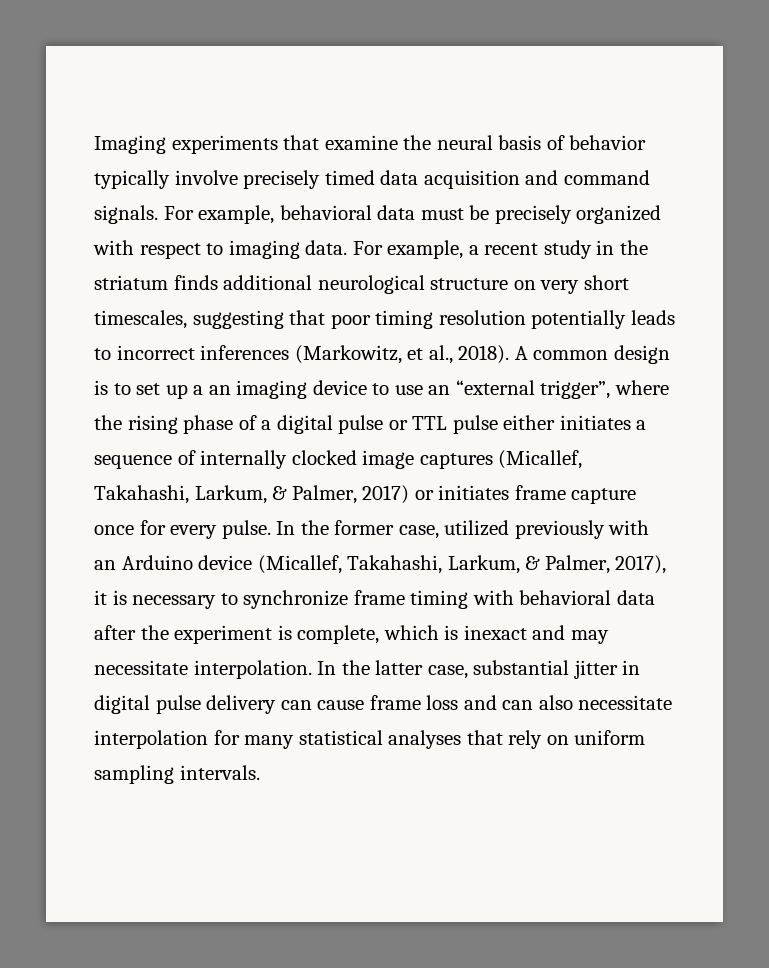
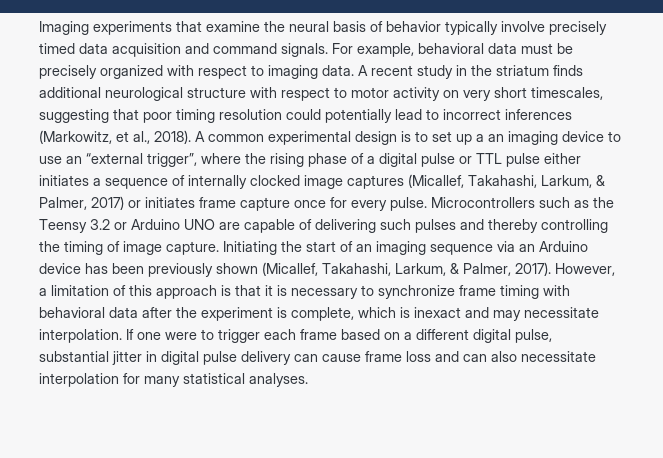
[352,240,479,259] For example, a -> [358,65,368,76] A
(509, 284) none -> [250,87,440,101] with respect to motor activity
[531,310,675,329] potentially leads -> [286,109,422,123] could potentially lead
(609, 355) none -> [268,131,351,145] experimental
[276,520,650,539] [94,555,667,574] In the former case, utilized previously with an Arduino device (Micallef, Takahashi, Larkum, & Palmer, 2017), -> [431,197,614,208] [39,219,608,233] [39,241,588,255] [39,262,615,277] [39,285,261,299] Microcontrollers such as the Teensy 3.2 or Arduino UNO are capable of delivering such pulses and thereby controlling the timing of image capture. Initiating the start of an imaging sequence via an Arduino device has been previously shown (Micallef, Takahashi, Larkum, & Palmer, 2017). However, a limitation of this approach is that
[317,660,468,679] In the latter case, -> [126,329,552,343] If one were to trigger each frame based on a different digital pulse,
[388,730,646,749] [94,765,260,784] analyses that rely on uniform sampling intervals. -> [249,373,308,387] analyses.

